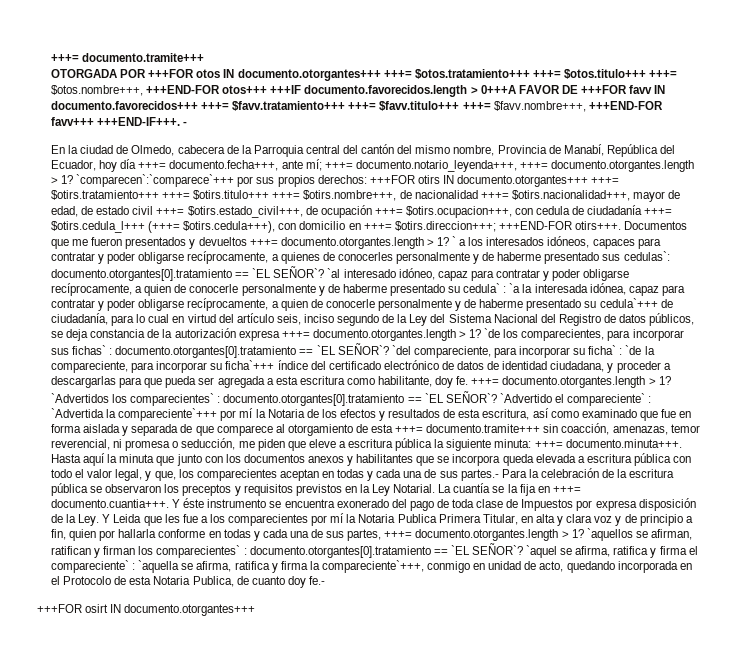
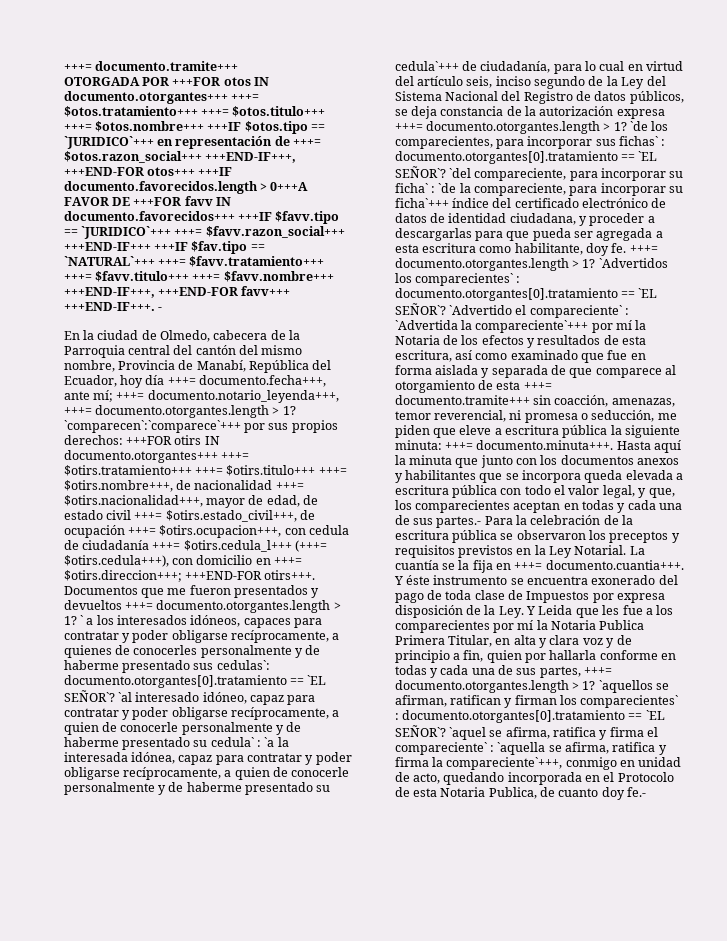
[50,85,143,96] $otos.nombre+++, -> [94,121,326,134] [63,136,322,149] [63,151,296,163] $otos.nombre+++ +++IF $otos.tipo == `JURIDICO`+++ en representación de +++= $otos.razon_social+++ +++END-IF+++,
(198, 105) none -> [237,211,340,224] [63,226,345,239] [63,241,265,254] [63,256,155,266] +++IF $favv.tipo == `JURIDICO`+++ +++= $favv.razon_social+++ +++END-IF+++ +++IF $fav.tipo == `NATURAL`+++
[493,101,586,112] $favv.nombre+++, -> [223,271,334,282] [63,287,155,298] $favv.nombre+++ +++END-IF+++,
[37,604,256,616] // +++FOR osirt IN documento.otorgantes+++ -> (647, 792) none

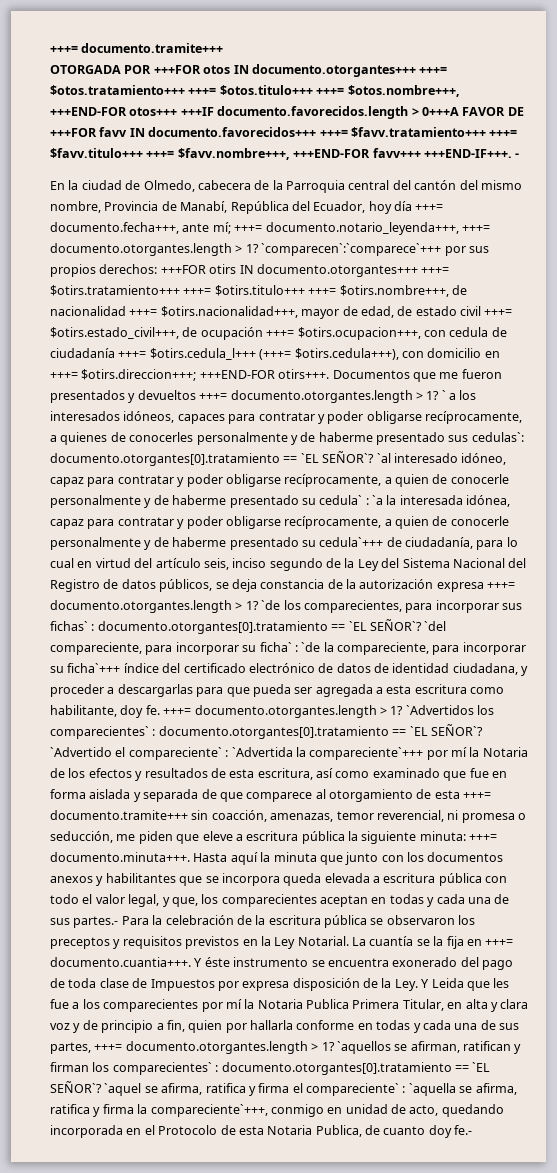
[94,121,326,134] [63,136,322,149] [63,151,296,163] $otos.nombre+++ +++IF $otos.tipo == `JURIDICO`+++ en representación de +++= $otos.razon_social+++ +++END-IF+++, -> [347,85,460,97] $otos.nombre+++,
[237,211,340,224] [63,226,345,239] [63,241,265,254] [63,256,155,266] +++IF $favv.tipo == `JURIDICO`+++ +++= $favv.razon_social+++ +++END-IF+++ +++IF $fav.tipo == `NATURAL`+++ -> (317, 132) none
[223,271,334,282] [63,287,155,298] $favv.nombre+++ +++END-IF+++, -> [177,148,290,160] $favv.nombre+++,

